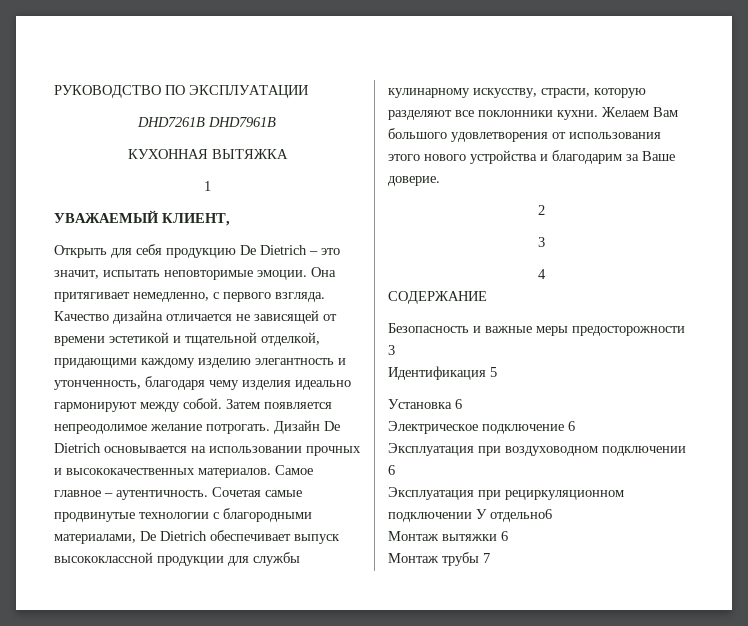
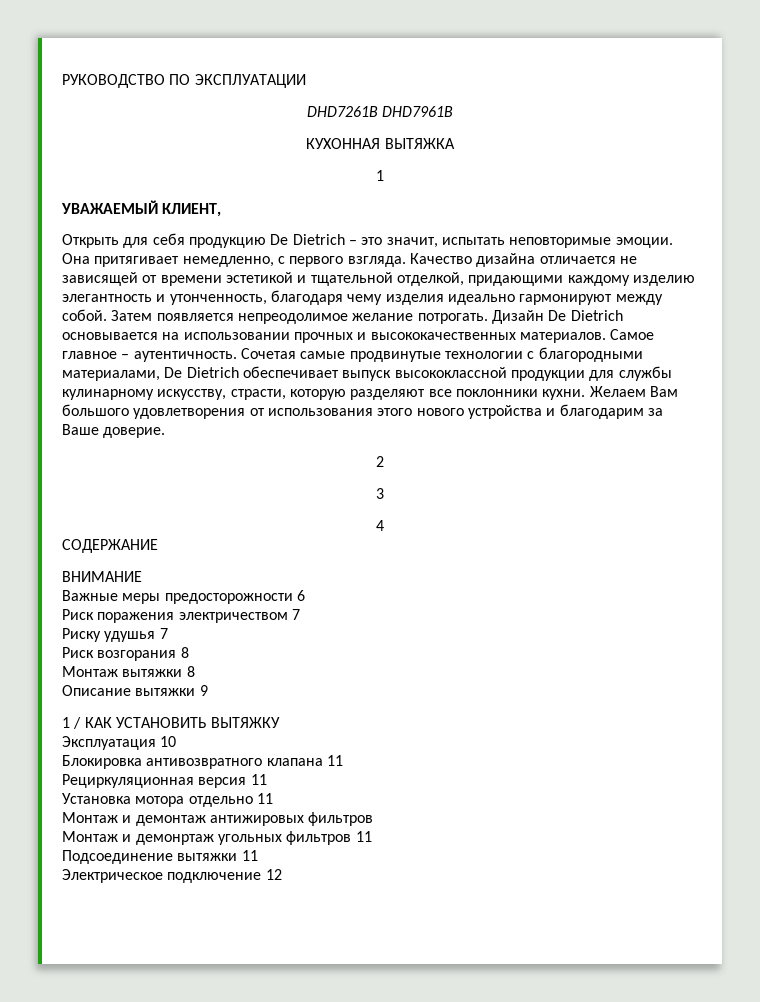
[388,323,685,336] [388,345,395,355] [388,366,497,380] [388,399,462,409] [388,421,575,434] [388,443,686,456] [388,465,395,475] [388,487,624,500] [388,509,552,522] [388,531,508,541] [388,552,490,566] Безопасность и важные меры предосторожности 3 // Идентификация 5 // Установка 6 // Электрическое подключение 6 // Эксплуатация при воздуховодном подключении 6 // Эксплуатация при рециркуляционном подключении У отдельно6 // Монтаж вытяжки 6 // Монтаж трубы 7 -> [62,571,142,582] [62,590,305,604] [62,609,300,623] [62,628,168,642] [62,647,189,661] [62,666,195,677] [62,685,208,696] [62,717,281,729] [62,736,177,750] [62,755,343,769] [62,774,267,788] [62,793,273,807] [62,812,374,826] [62,831,372,845] [62,850,258,864] [62,869,282,883] ВНИМАНИЕ // Важные меры предосторожности 6 // Риск поражения электричеством 7 // Риску удушья 7 // Риск возгорания 8 // Монтаж вытяжки 8 // Описание вытяжки 9 // 1 / КАК УСТАНОВИТЬ ВЫТЯЖКУ // Эксплуатация 10 // Блокировка антивозвратного клапана 11 // Рециркуляционная версия 11 // Установка мотора отдельно 11 // Монтаж и демонтаж антижировых фильтров // Монтаж и демонртаж угольных фильтров 11 // Подсоединение вытяжки 11 // Электрическое подключение 12

